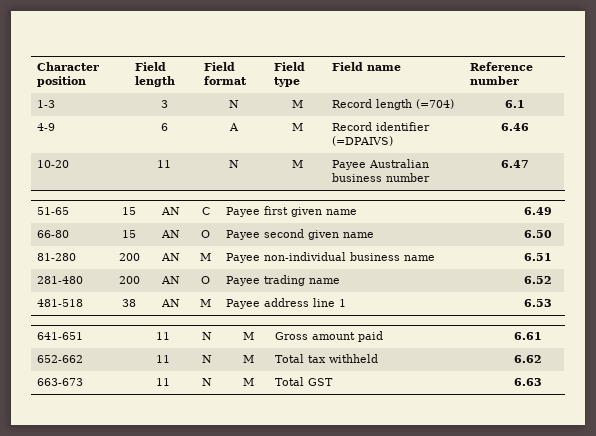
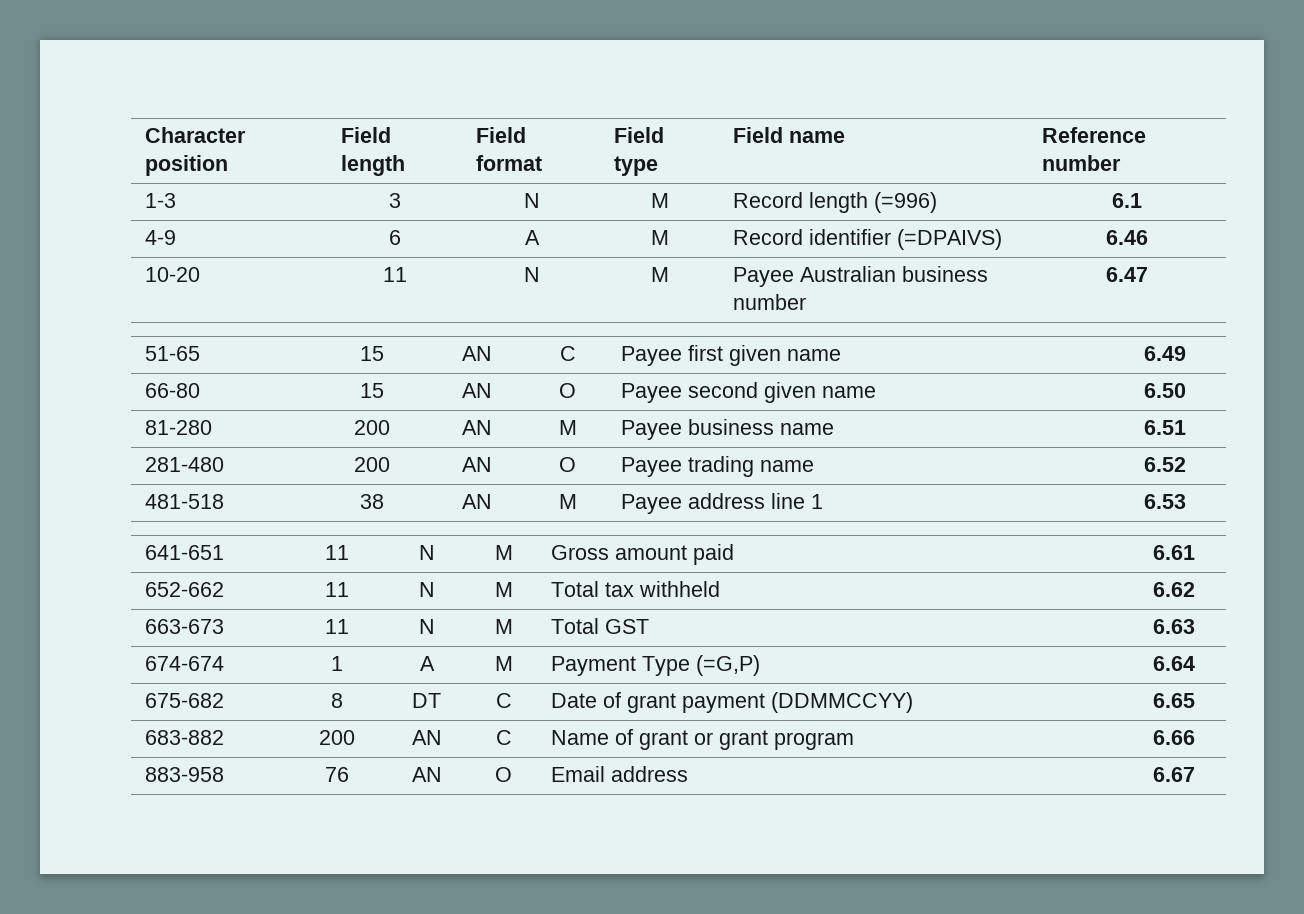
[415,99,454,109] (=704) -> [873,192,937,213] (=996)
[263,252,346,261] non-individual -> (682, 430) none
(542, 382) none -> [144,656,224,671] [330,656,343,671] [419,656,435,671] [494,656,513,671] [550,655,760,676] [1152,656,1195,671] [144,693,224,708] [330,693,343,708] [412,693,441,708] [495,693,512,708] [550,692,913,713] [1152,693,1195,708] [144,730,224,745] [318,730,355,745] [411,730,442,745] [495,730,512,745] [550,729,854,750] [1152,730,1195,745] [144,767,224,782] [324,767,349,782] [411,767,442,782] [495,767,512,782] [550,766,688,782] [1152,767,1195,782] // 674-674 | 1 | A | M | Payment Type (=G,P) | 6.64 // 675-682 | 8 | DT | C | Date of grant payment (DDMMCCYY) | 6.65 // 683-882 | 200 | AN | C | Name of grant or grant program | 6.66 // 883-958 | 76 | AN | O | Email address | 6.67

